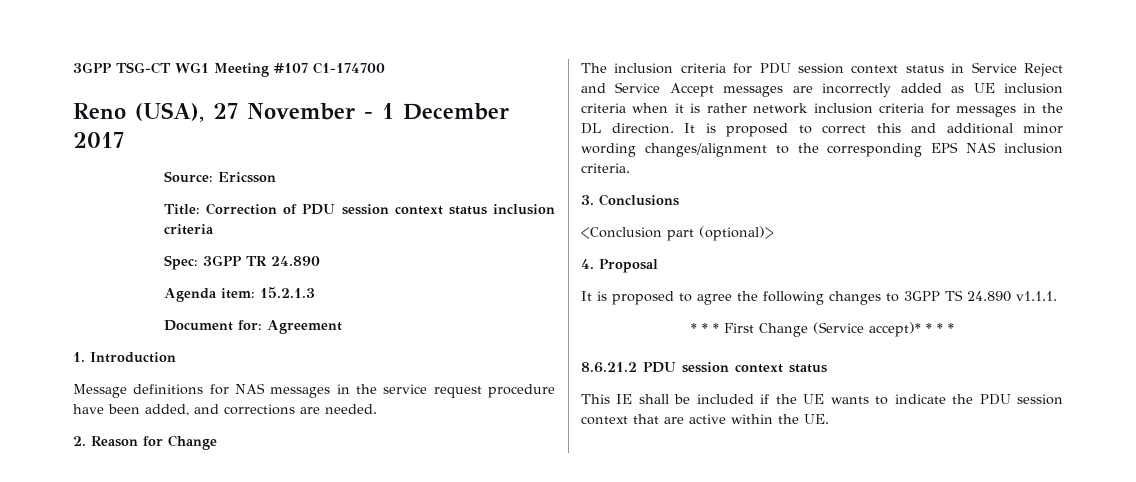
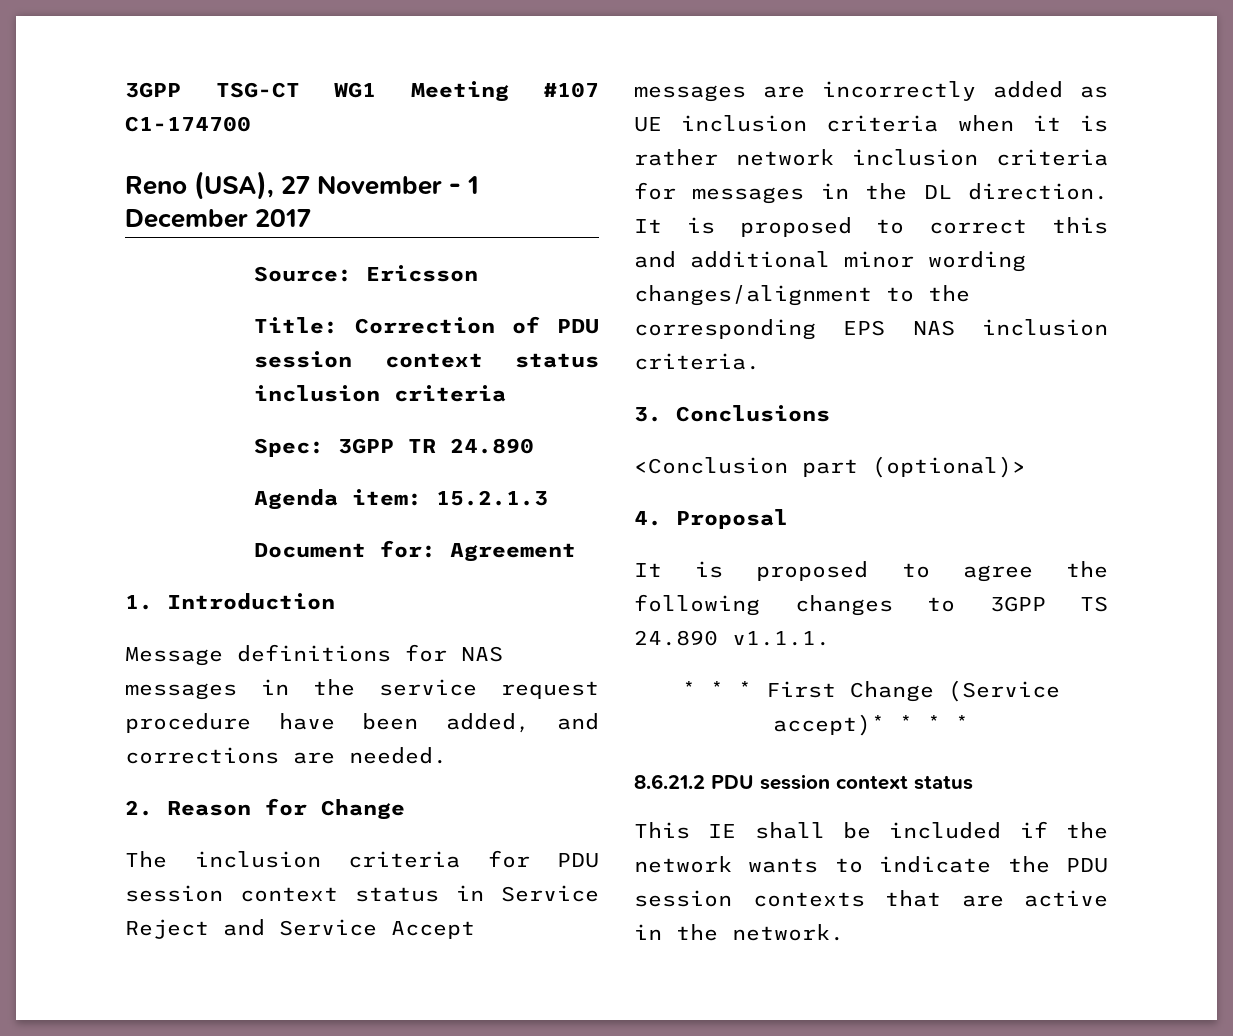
[803,394,825,404] UE -> [634,856,732,873] network
[581,416,628,425] context -> [752,892,865,907] contexts
[731,414,829,424] within the UE. -> [634,924,844,941] in the network.

